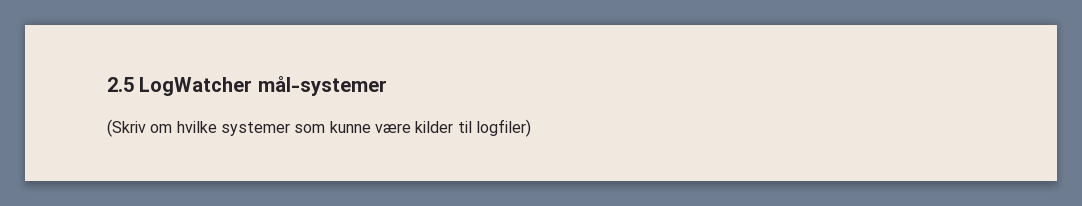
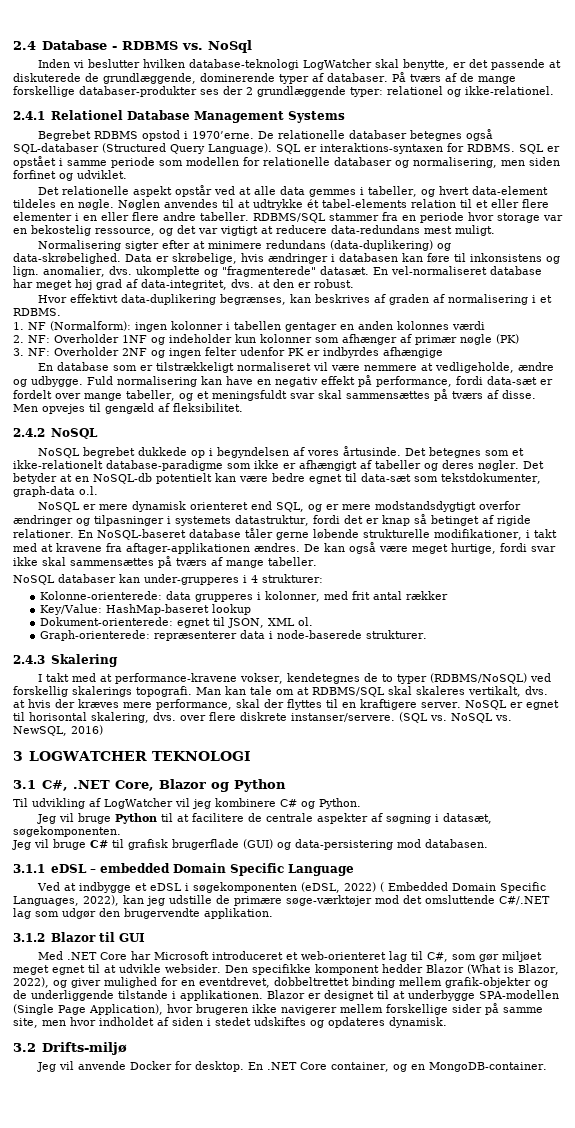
[107,76,387,96] [107,119,531,137] 2.5 LogWatcher mål-systemer // (Skriv om hvilke systemer som kunne være kilder til logfiler) -> [13,40,252,53] [37,59,561,70] [13,72,516,84] [13,86,554,97] [13,110,345,123] [37,129,493,141] [13,143,560,154] [13,156,560,168] [13,170,127,181] [37,185,548,197] [13,199,549,210] [13,212,563,223] [13,225,495,236] [37,240,451,251] [13,253,560,264] [13,266,542,277] [13,279,354,290] [37,294,552,305] [13,308,61,316] [13,321,485,332] [13,334,519,345] [13,347,443,358] [37,362,554,373] [13,375,553,387] [13,389,536,401] [13,403,243,414] [13,428,98,439] [37,446,524,458] [13,460,544,471] [13,473,541,484] [13,486,98,497] [37,501,521,512] [13,514,531,526] [13,528,557,540] [13,542,556,554] [13,556,317,568] [13,574,323,585] [39,591,448,602] [39,604,251,615] [39,617,313,628] [39,630,427,641] [13,654,118,667] [37,673,551,684] [13,686,548,697] [13,699,559,710] [13,712,512,723] [13,725,103,736] [13,751,251,761] [13,779,286,792] [13,798,361,809] [36,813,492,824] [13,826,121,837] [12,839,488,850] [13,863,354,876] [36,882,546,893] [13,895,550,906] [13,908,273,919] [13,932,145,942] [37,951,542,962] [13,964,559,975] [13,977,548,988] [13,990,559,1001] [13,1003,543,1015] [13,1017,447,1028] [13,1042,127,1055] [36,1061,547,1072] 2.4 Database - RDBMS vs. NoSql // Inden vi beslutter hvilken database-teknologi LogWatcher skal benytte, er det passende at diskuterede de grundlæggende, dominerende typer af databaser. På tværs af de mange forskellige databaser-produkter ses der 2 grundlæggende typer: relationel og ikke-relationel. // 2.4.1 Relationel Database Management Systems // Begrebet RDBMS opstod i 1970’erne. De relationelle databaser betegnes også SQL-databaser (Structured Query Language). SQL er interaktions-syntaxen for RDBMS. SQL er opstået i samme periode som modellen for relationelle databaser og normalisering, men siden forfinet og udviklet. // Det relationelle aspekt opstår ved at alle data gemmes i tabeller, og hvert data-element tildeles en nøgle. Nøglen anvendes til at udtrykke ét tabel-elements relation til et eller flere elementer i en eller flere andre tabeller. RDBMS/SQL stammer fra en periode hvor storage var en bekostelig ressource, og det var vigtigt at reducere data-redundans mest muligt. // Normalisering sigter efter at minimere redundans (data-duplikering) og data-skrøbelighed. Data er skrøbelige, hvis ændringer i databasen kan føre til inkonsistens og lign. anomalier, dvs. ukomplette og "fragmenterede" datasæt. En vel-normaliseret database har meget høj grad af data-integritet, dvs. at den er robust. // Hvor effektivt data-duplikering begrænses, kan beskrives af graden af normalisering i et RDBMS. // 1. NF (Normalform): ingen kolonner i tabellen gentager en anden kolonnes værdi // 2. NF: Overholder 1NF og indeholder kun kolonner som afhænger af primær nøgle (PK) // 3. NF: Overholder 2NF og ingen felter udenfor PK er indbyrdes afhængige // En database som er tilstrækkeligt normaliseret vil være nemmere at vedligeholde, ændre og udbygge. Fuld normalisering kan have en negativ effekt på performance, fordi data-sæt er fordelt over mange tabeller, og et meningsfuldt svar skal sammensættes på tværs af disse. Men opvejes til gengæld af fleksibilitet. // 2.4.2 NoSQL // NoSQL begrebet dukkede op i begyndelsen af vores årtusinde. Det betegnes som et ikke-relationelt database-paradigme som ikke er afhængigt af tabeller og deres nøgler. Det betyder at en NoSQL-db potentielt kan være bedre egnet til data-sæt som tekstdokumenter, graph-data o.l. // NoSQL er mere dynamisk orienteret end SQL, og er mere modstandsdygtigt overfor ændringer og tilpasninger i systemets datastruktur, fordi det er knap så betinget af rigide relationer. En NoSQL-baseret database tåler gerne løbende strukturelle modifikationer, i takt med at kravene fra aftager-applikationen ændres. De kan også være meget hurtige, fordi svar ikke skal sammensættes på tværs af mange tabeller. // NoSQL databaser kan under-grupperes i 4 strukturer: // Kolonne-orienterede: data grupperes i kolonner, med frit antal rækker // Key/Value: HashMap-baseret lookup // Dokument-orienterede: egnet til JSON, XML ol. // Graph-orienterede: repræsenterer data i node-baserede strukturer. // 2.4.3 Skalering // I takt med at performance-kravene vokser, kendetegnes de to typer (RDBMS/NoSQL) ved forskellig skalerings topografi. Man kan tale om at RDBMS/SQL skal skaleres vertikalt, dvs. at hvis der kræves mere performance, skal der flyttes til en kraftigere server. NoSQL er egnet til horisontal skalering, dvs. over flere diskrete instanser/servere. (SQL vs. NoSQL vs. NewSQL, 2016) // 3 LOGWATCHER TEKNOLOGI // 3.1 C#, .NET Core, Blazor og Python // Til udvikling af LogWatcher vil jeg kombinere C# og Python. // Jeg vil bruge Python til at facilitere de centrale aspekter af søgning i datasæt, søgekomponenten. // Jeg vil bruge C# til grafisk brugerflade (GUI) og data-persistering mod databasen. // 3.1.1 eDSL – embedded Domain Specific Language // Ved at indbygge et eDSL i søgekomponenten (eDSL, 2022) ( Embedded Domain Specific Languages, 2022), kan jeg udstille de primære søge-værktøjer mod det omsluttende C#/.NET lag som udgør den brugervendte applikation. // 3.1.2 Blazor til GUI // Med .NET Core har Microsoft introduceret et web-orienteret lag til C#, som gør miljøet meget egnet til at udvikle websider. Den specifikke komponent hedder Blazor (What is Blazor, 2022), og giver mulighed for en eventdrevet, dobbeltrettet binding mellem grafik-objekter og de underliggende tilstande i applikationen. Blazor er designet til at underbygge SPA-modellen (Single Page Application), hvor brugeren ikke navigerer mellem forskellige sider på samme site, men hvor indholdet af siden i stedet udskiftes og opdateres dynamisk. // 3.2 Drifts-miljø // Jeg vil anvende Docker for desktop. En .NET Core container, og en MongoDB-container.

